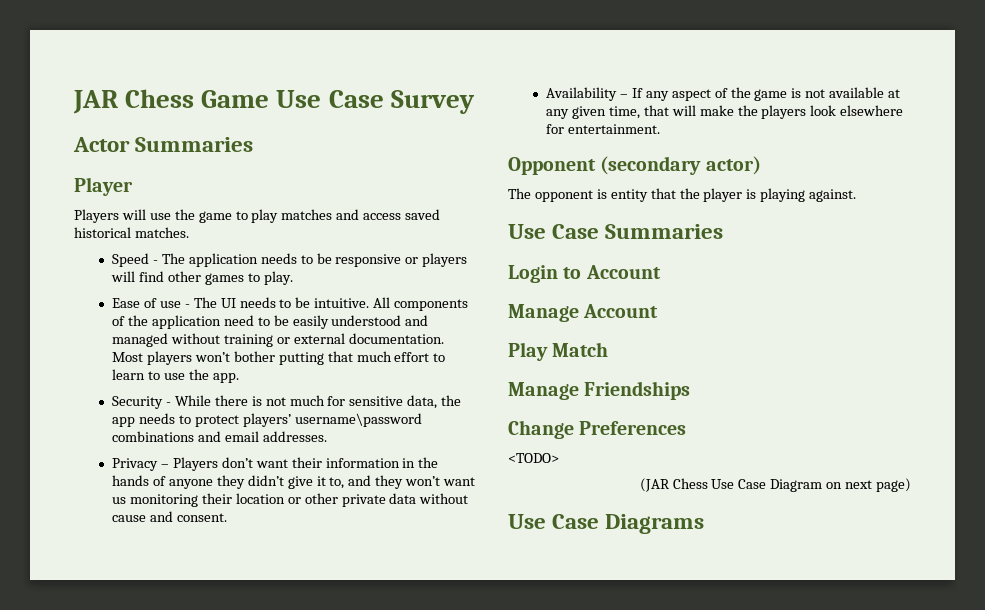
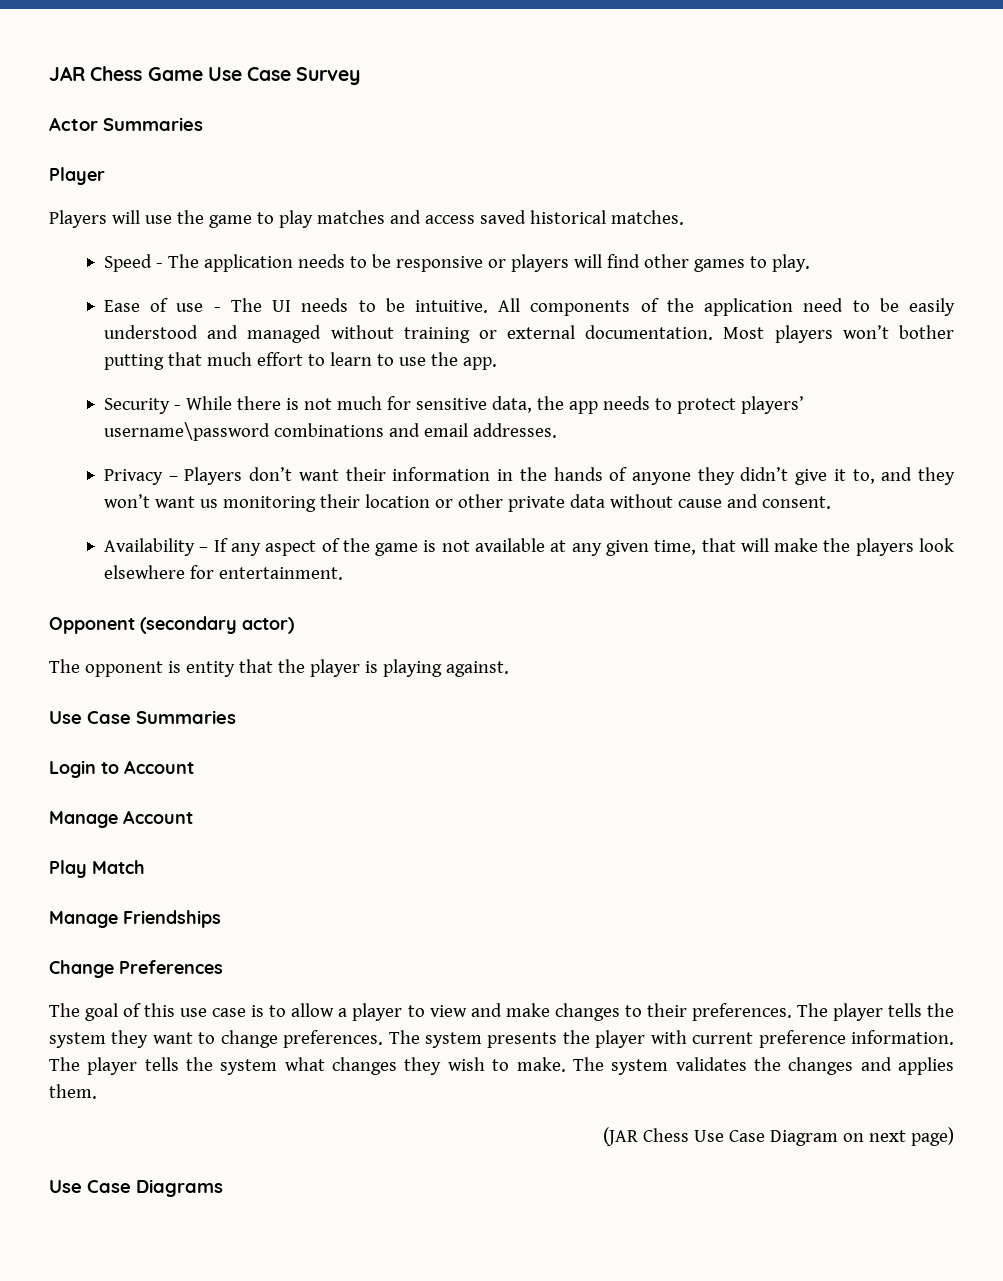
[508,453,559,463] <TODO> -> [49,1003,954,1021] [49,1030,955,1048] [49,1057,955,1075] [49,1084,97,1099] The goal of this use case is to allow a player to view and make changes to their preferences. The player tells the system they want to change preferences. The system presents the player with current preference information. The player tells the system what changes they wish to make. The system validates the changes and applies them.

